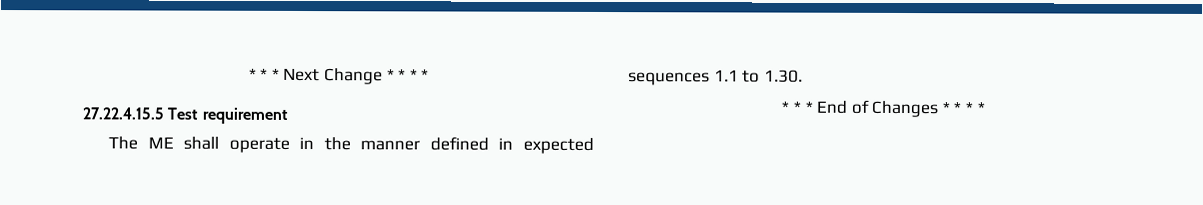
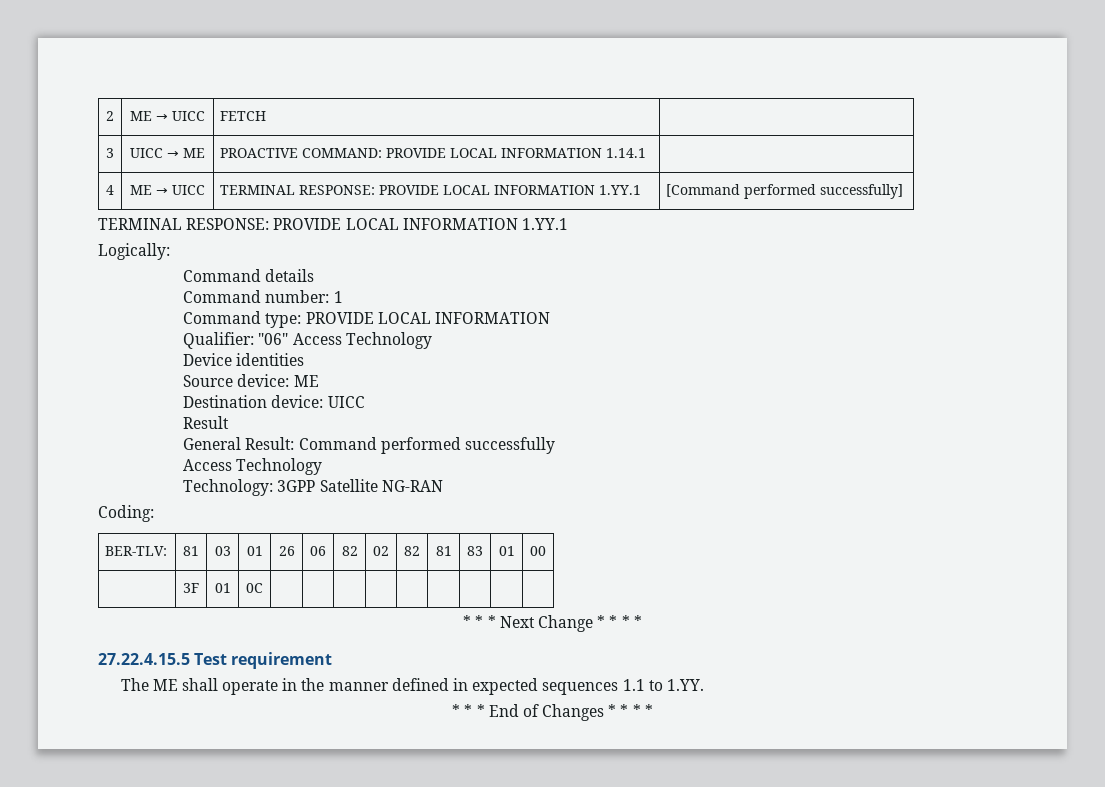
(248, 73) none -> [106,111,114,121] [130,111,205,121] [220,111,267,121] [106,148,114,158] [130,148,205,158] [220,148,647,158] [106,185,114,195] [130,185,205,195] [220,185,642,195] [666,184,904,199] [98,218,568,230] [98,243,170,260] [183,269,315,282] [183,290,343,303] [183,311,550,328] [183,332,432,349] [183,353,305,366] [183,374,319,387] [183,395,365,408] [183,416,230,429] [183,437,555,454] [183,458,323,475] [183,479,443,496] [98,505,154,522] [105,546,168,556] [183,546,199,556] [214,546,231,556] [246,546,263,556] [278,546,295,556] [310,546,326,556] [341,546,358,556] [373,546,389,556] [404,546,420,556] [435,546,452,556] [467,546,483,556] [498,546,515,556] [530,546,546,556] [183,583,199,593] [214,583,231,593] [246,583,263,593] 2 | ME → UICC | FETCH | // 3 | UICC → ME | PROACTIVE COMMAND: PROVIDE LOCAL INFORMATION 1.14.1 | // 4 | ME → UICC | TERMINAL RESPONSE: PROVIDE LOCAL INFORMATION 1.YY.1 | [Command performed successfully] // TERMINAL RESPONSE: PROVIDE LOCAL INFORMATION 1.YY.1 // Logically: // Command details // Command number: 1 // Command type: PROVIDE LOCAL INFORMATION // Qualifier: "06" Access Technology // Device identities // Source device: ME // Destination device: UICC // Result // General Result: Command performed successfully // Access Technology // Technology: 3GPP Satellite NG-RAN // Coding: // BER-TLV: | 81 | 03 | 01 | 26 | 06 | 82 | 02 | 82 | 81 | 83 | 01 | 00 // | 3F | 01 | 0C | | | | | | | | | //
[763,69,803,83] 1.30. -> [666,679,704,691] 1.YY.

